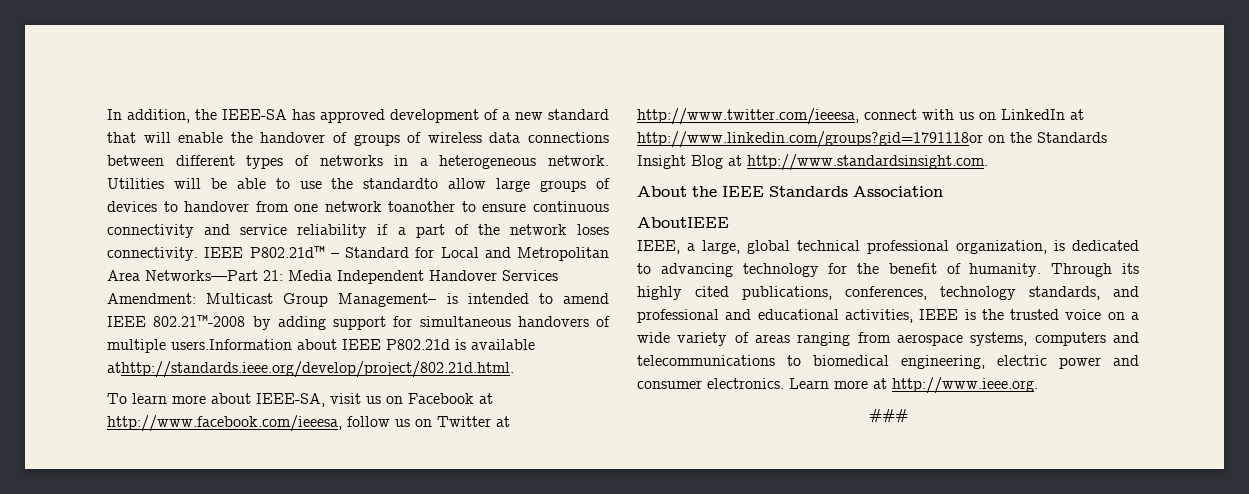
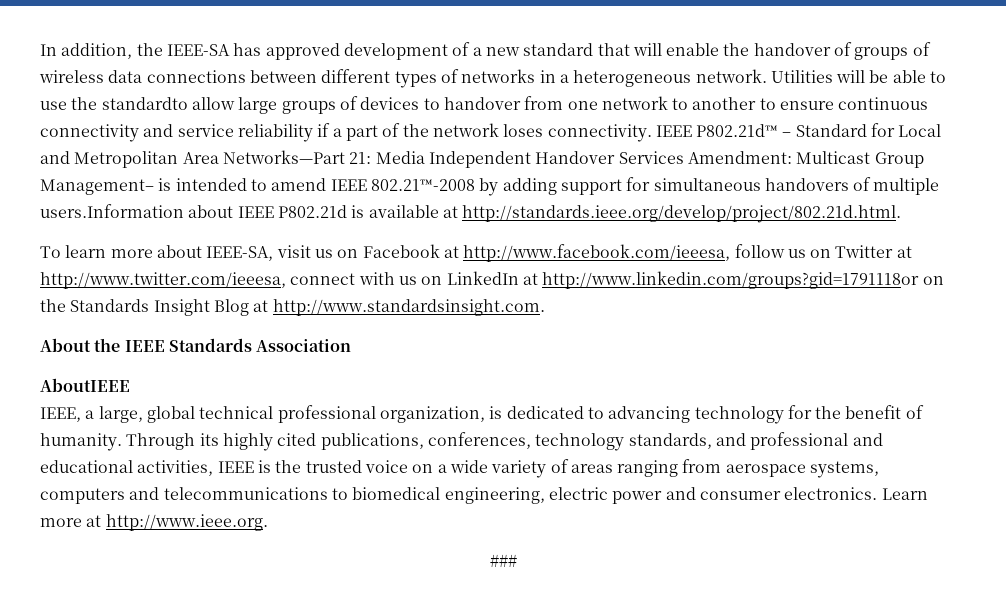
[388,201,456,212] toanother -> [672,97,757,110] to another
[107,361,514,378] athttp://standards.ieee.org/develop/project/802.21d.html. -> [442,205,902,223] at http://standards.ieee.org/develop/project/802.21d.html.

